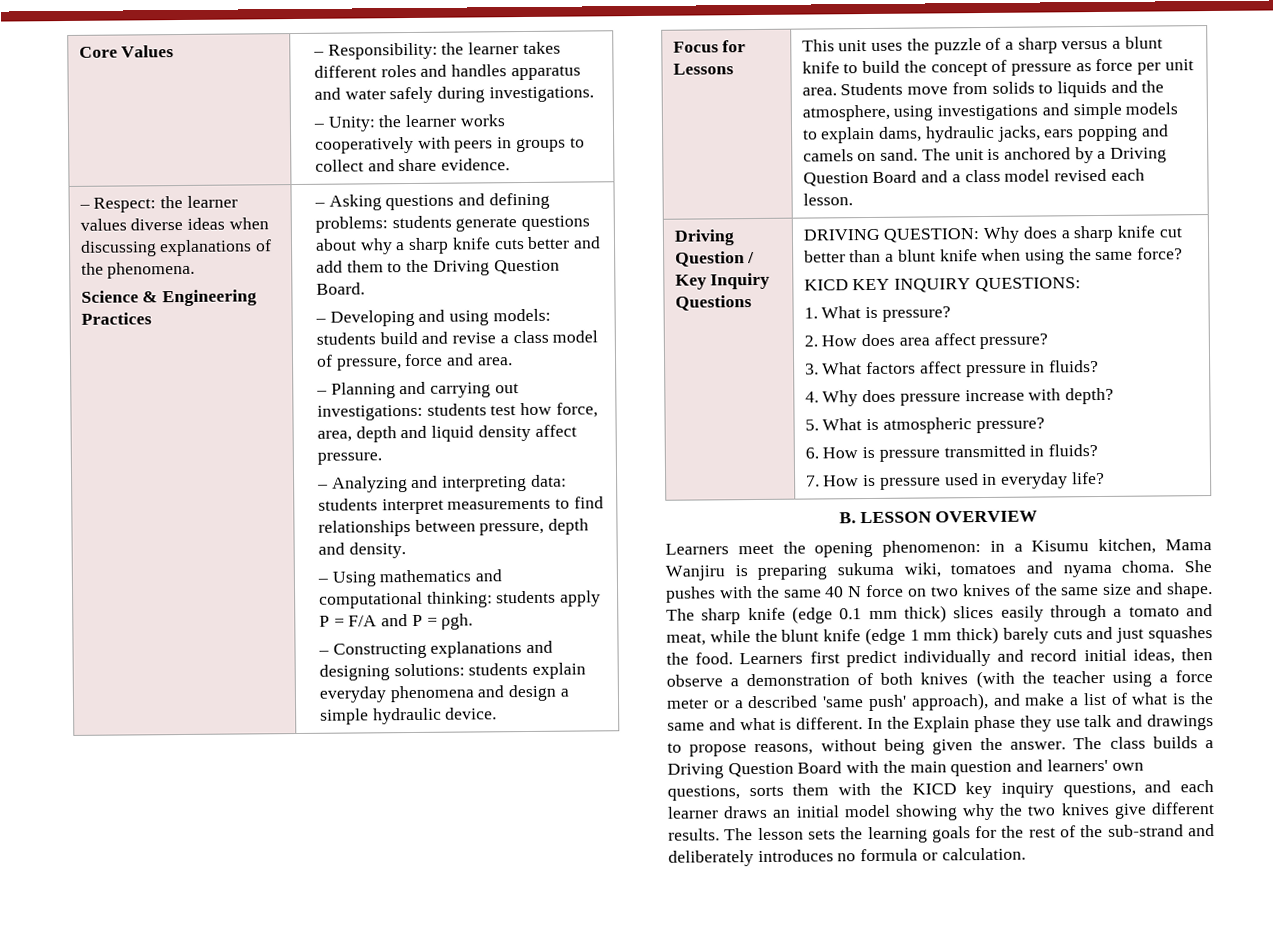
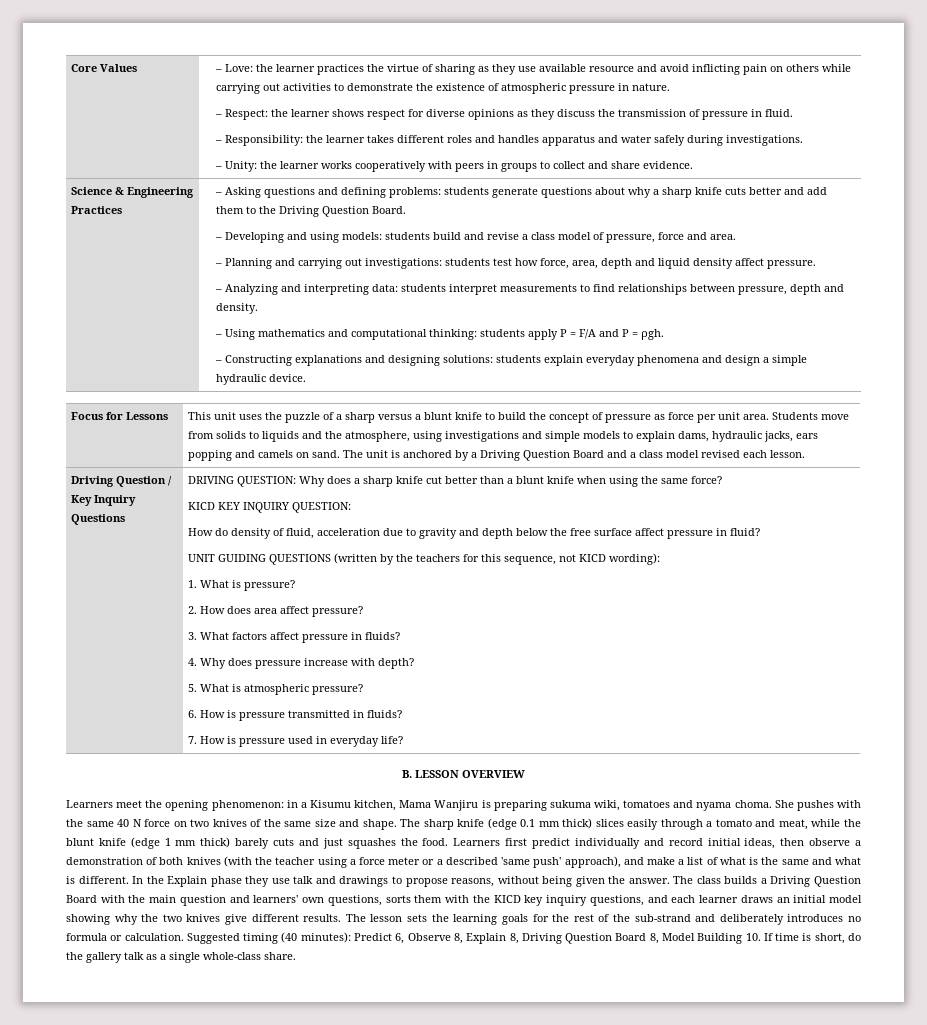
(324, 53) none -> [225,64,852,75] [216,83,671,94] [215,109,794,120] [215,140,223,143] Love: the learner practices the virtue of sharing as they use available resource and avoid inflicting pain on others while carrying out activities to demonstrate the existence of atmospheric pressure in nature. // – Respect: the learner shows respect for diverse opinions as they discuss the transmission of pressure in fluid. // –
[78,195,238,213] [79,217,269,231] [79,239,273,257] [80,261,196,279] – Respect: the learner values diverse ideas when discussing explanations of the phenomena. // -> (694, 165) none
[974,277,1081,293] QUESTIONS: -> [291,502,351,513] [187,528,760,539] [187,553,660,565] QUESTION: // How do density of fluid, acceleration due to gravity and depth below the free surface affect pressure in fluid? // UNIT GUIDING QUESTIONS (written by the teachers for this sequence, not KICD wording):
(1026, 854) none -> [186,932,861,944] [66,952,296,963] Suggested timing (40 minutes): Predict 6, Observe 8, Explain 8, Driving Question Board 8, Model Building 10. If time is short, do the gallery talk as a single whole-class share.

